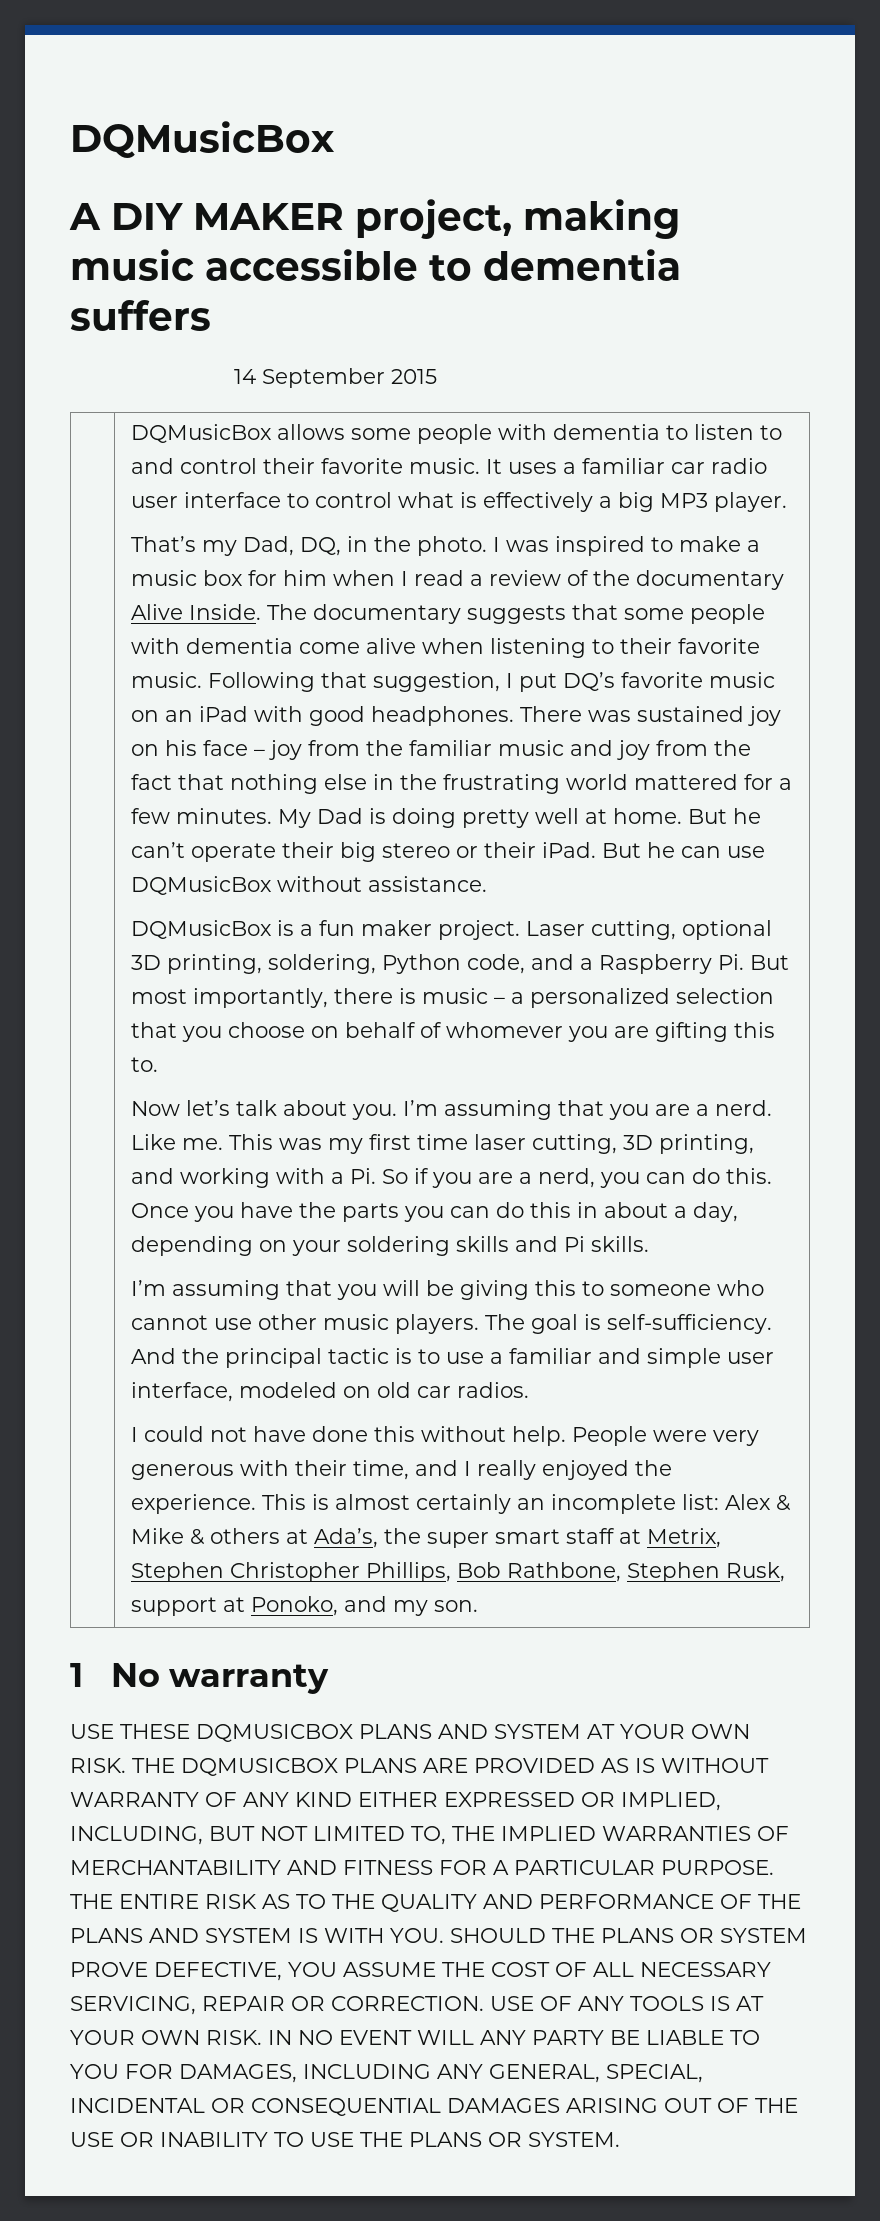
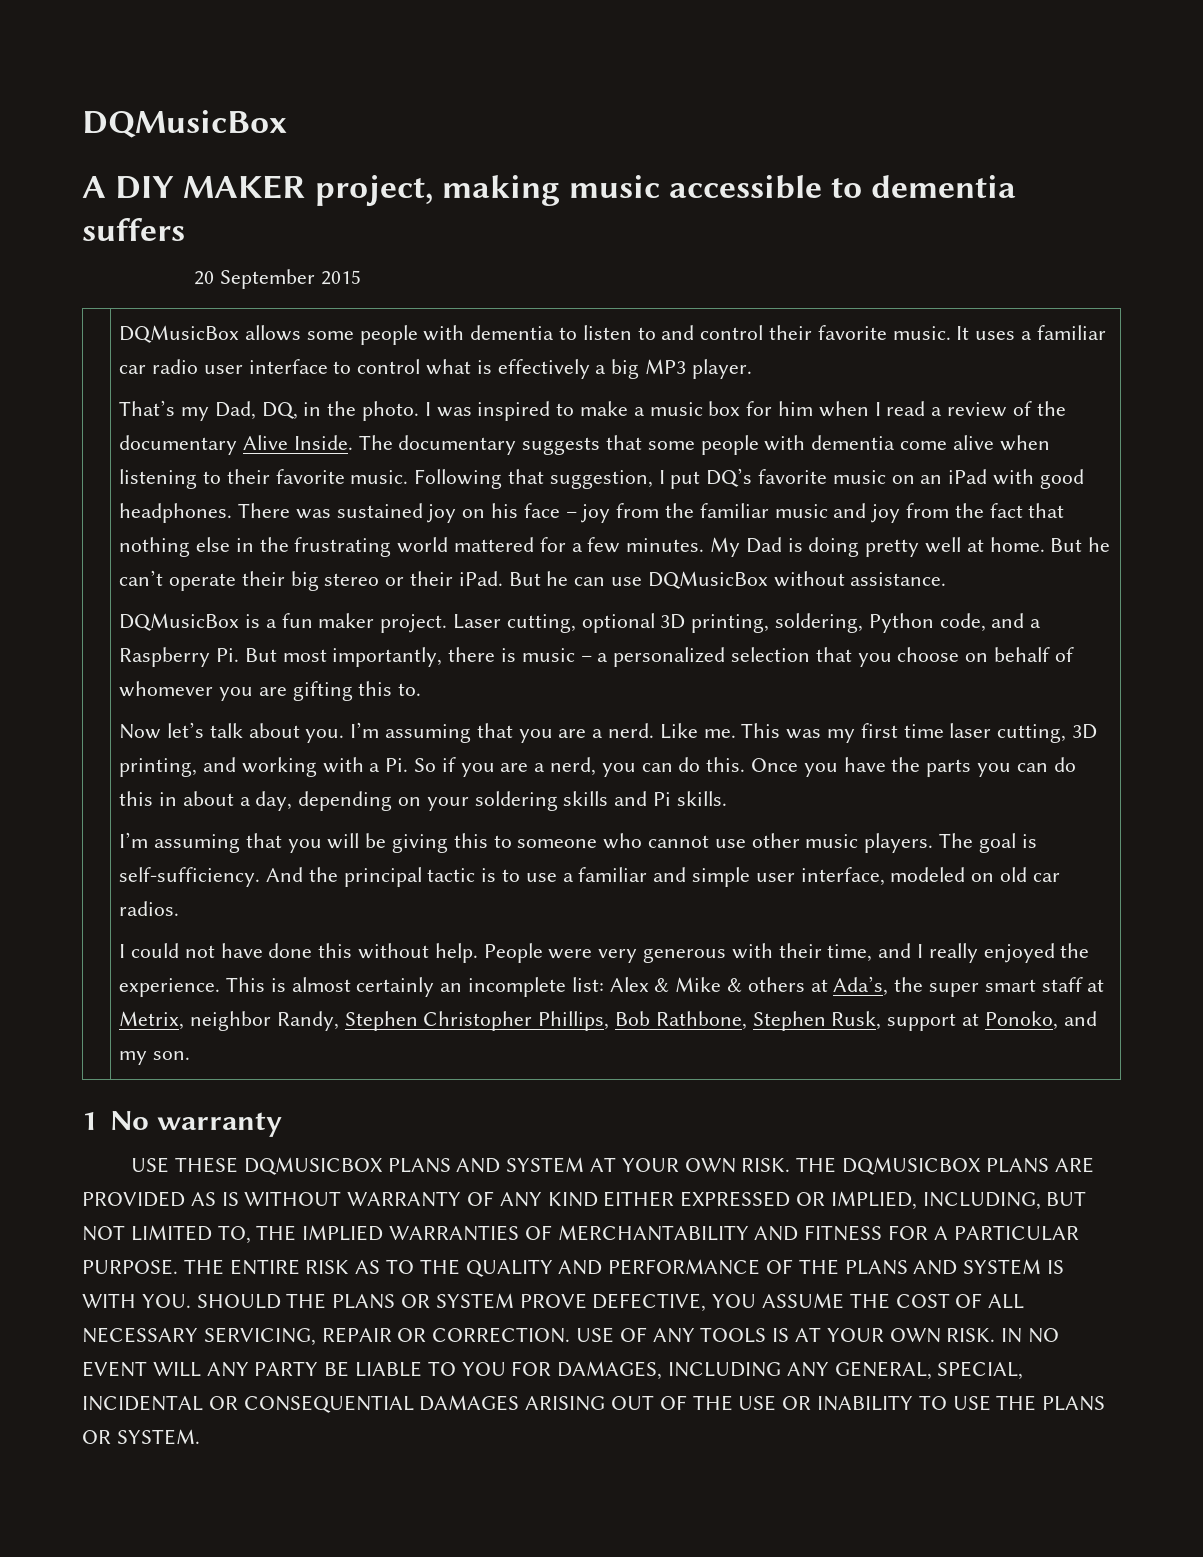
[233,369,256,384] 14 -> [194,271,215,285] 20
(721, 1538) none -> [189,1011,339,1031] neighbor Randy,

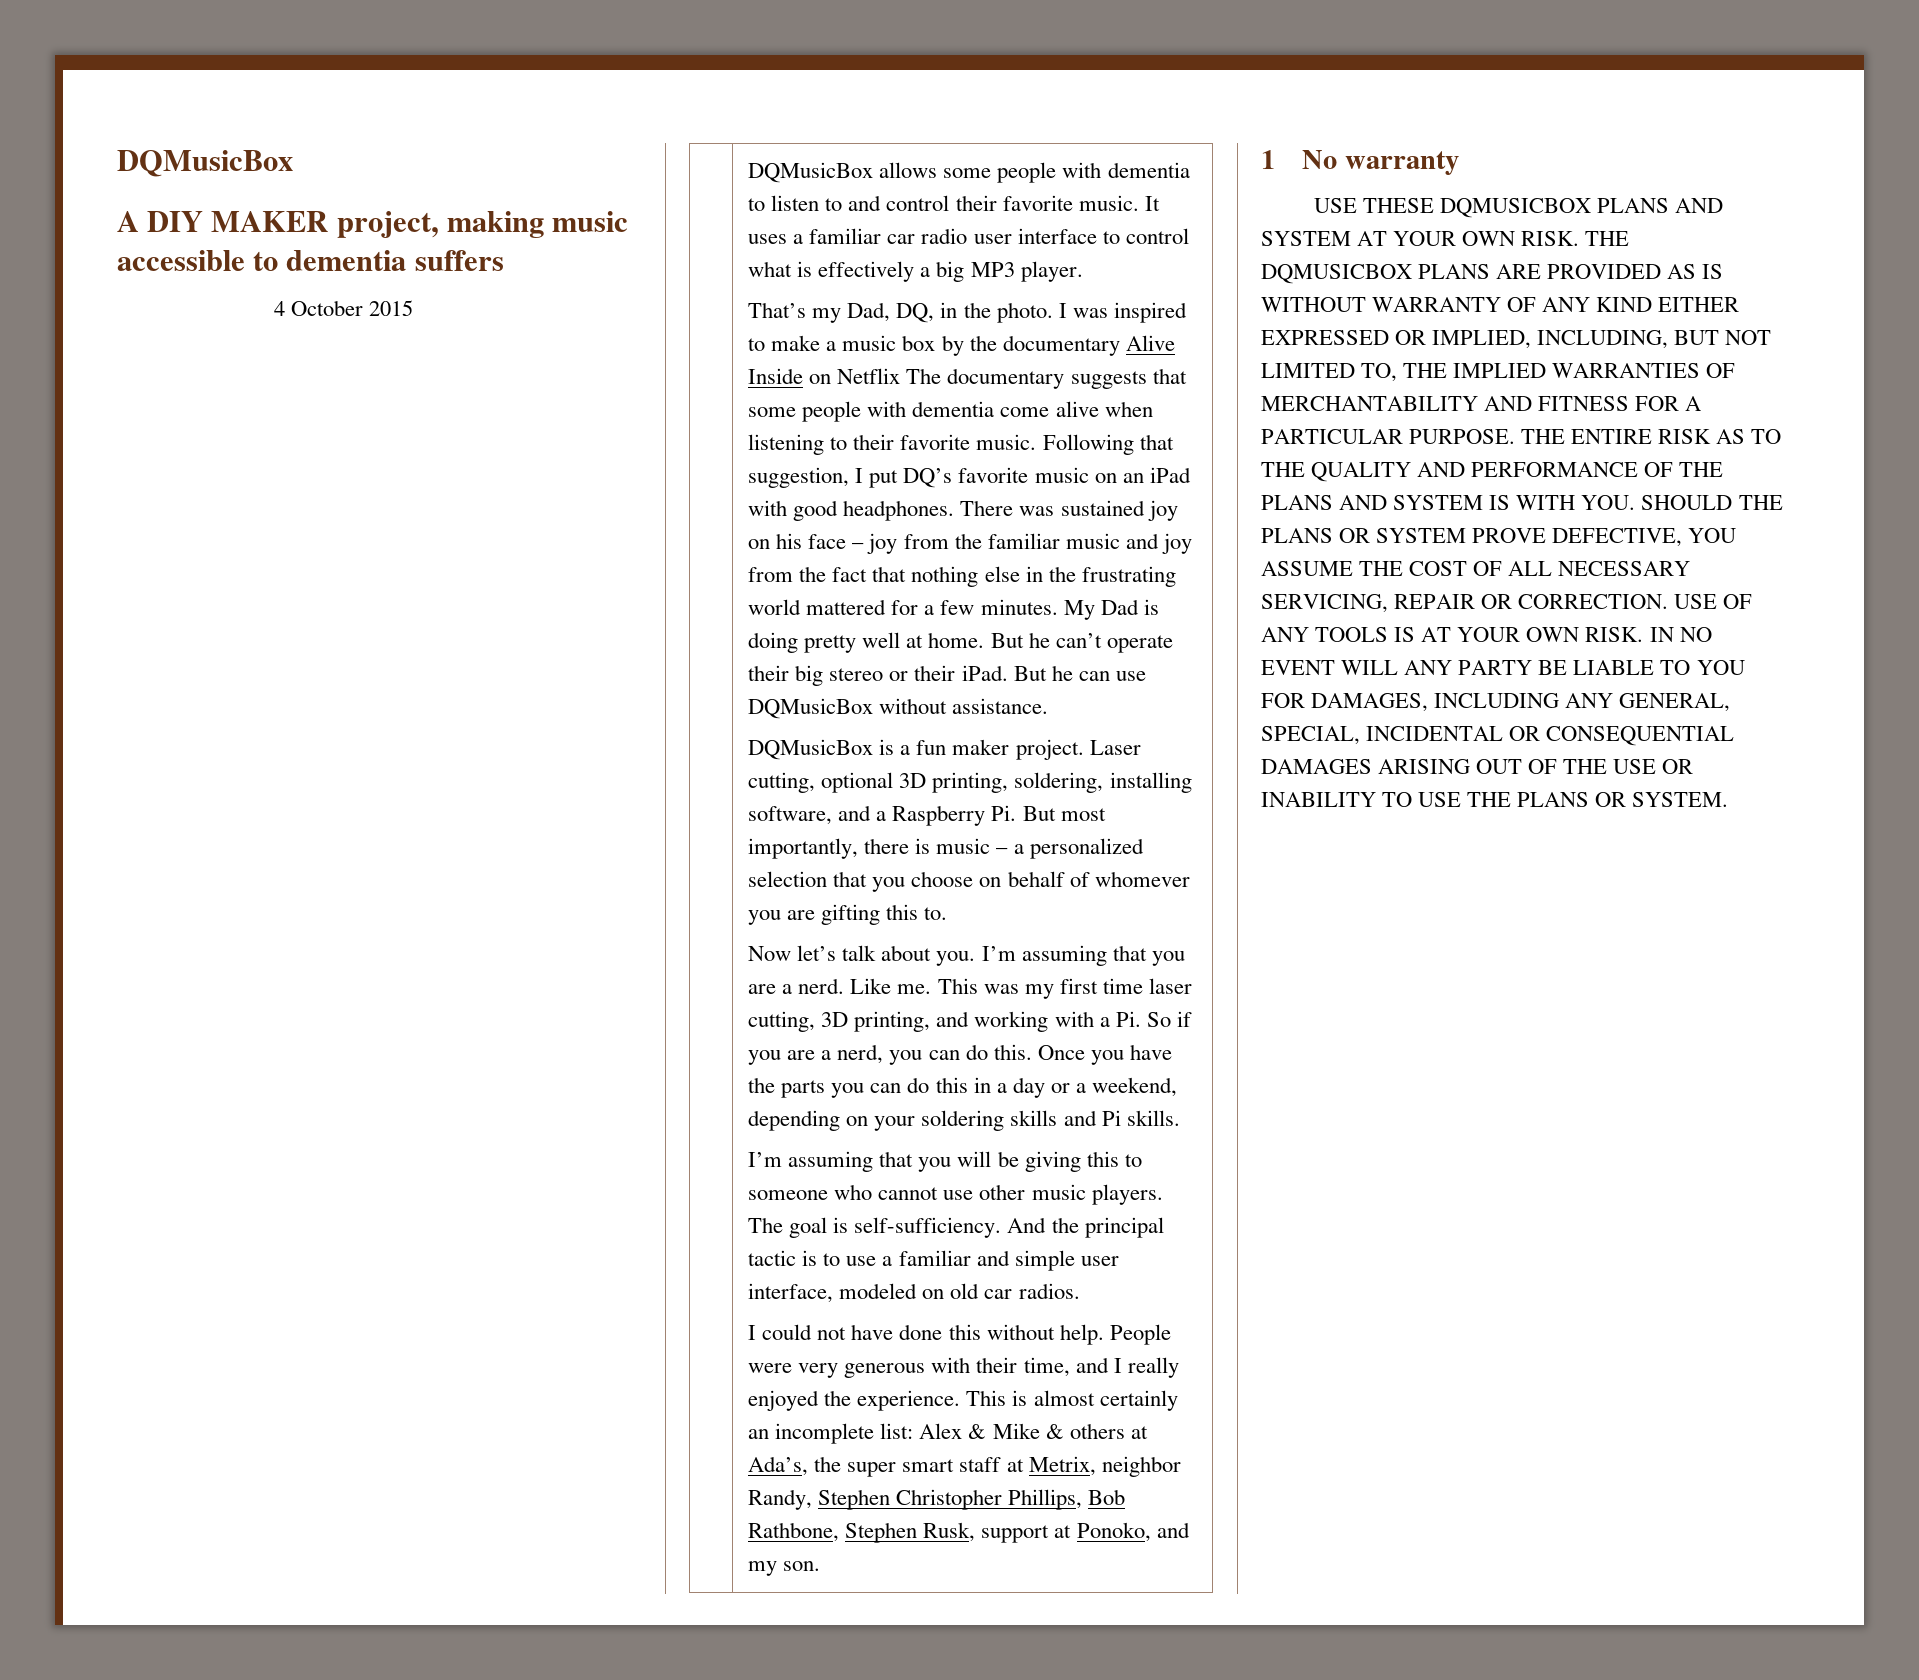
[194,269,316,289] 20 September -> [274,300,364,316] 4 October
[746,401,1066,417] [119,435,353,455] for him when I read a review of the documentary Alive Inside. -> [941,335,1175,356] [748,368,901,384] by the documentary Alive Inside on Netflix
[868,613,986,633] Python code, -> [1109,772,1192,793] [748,806,833,825] installing software,
[182,791,293,811] about a day, -> [996,1077,1177,1098] a day or a weekend,

